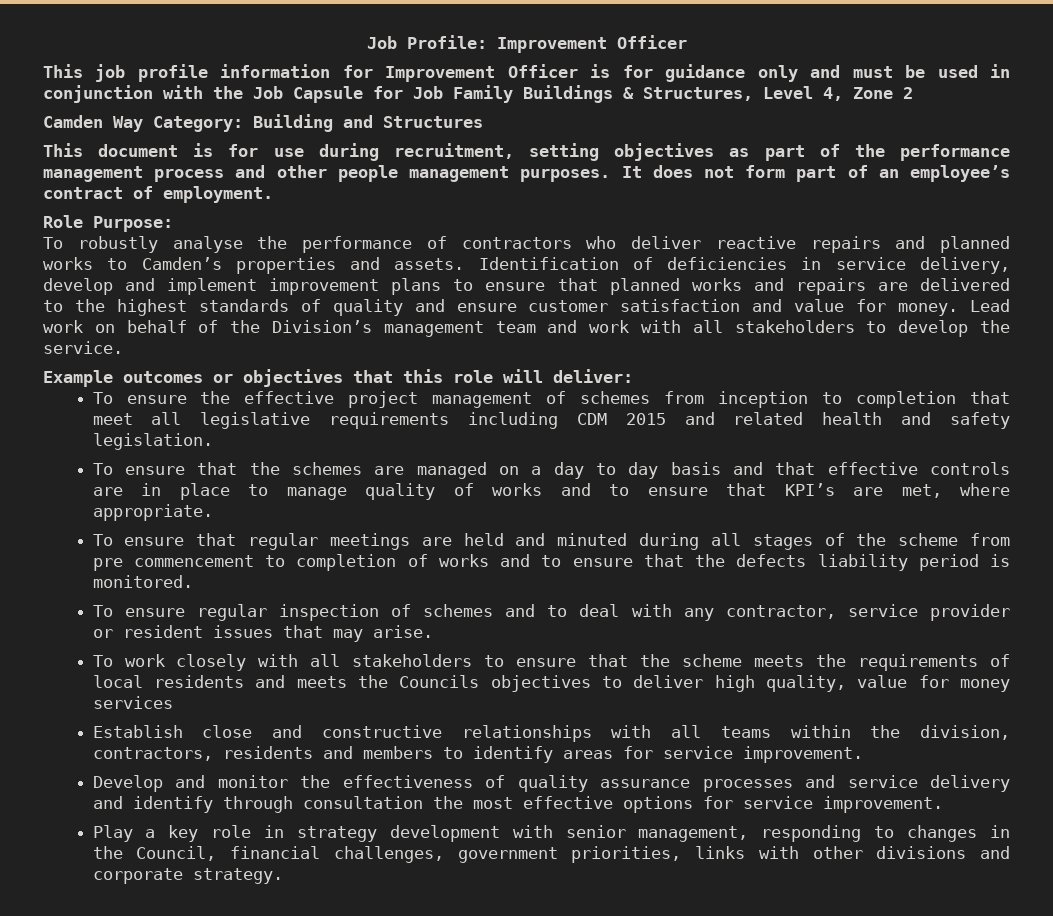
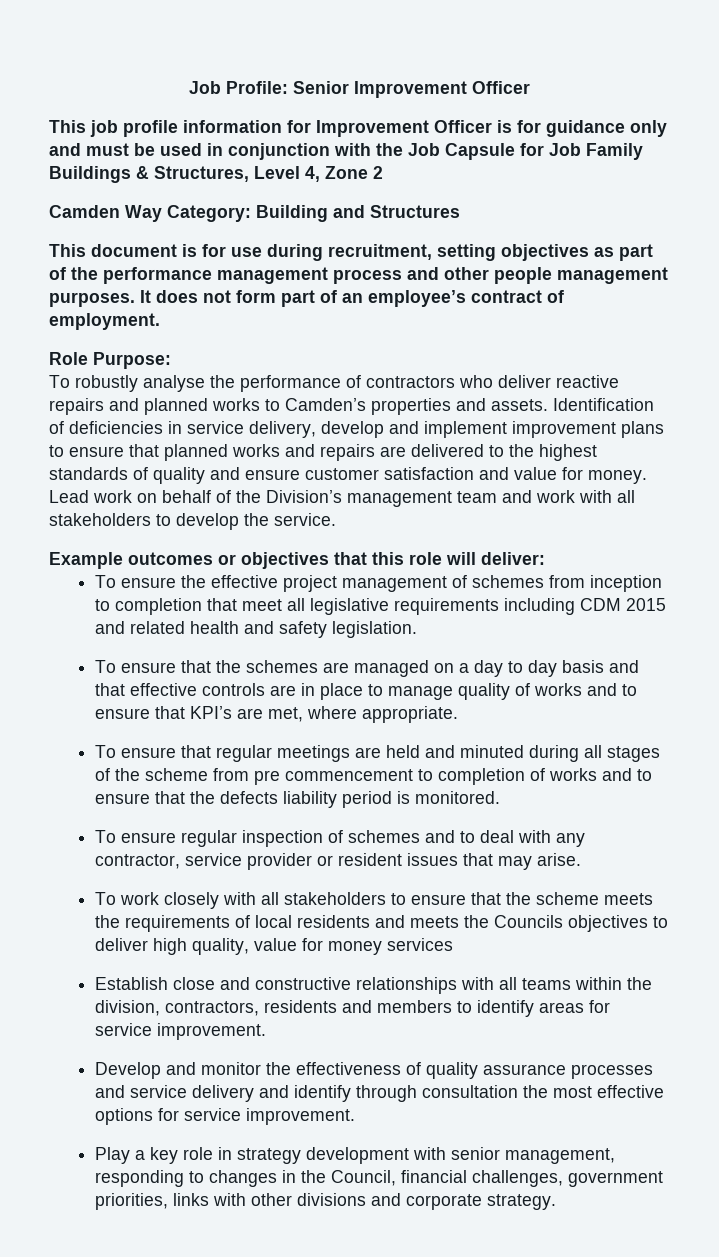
(487, 42) none -> [293,81,349,94] Senior

